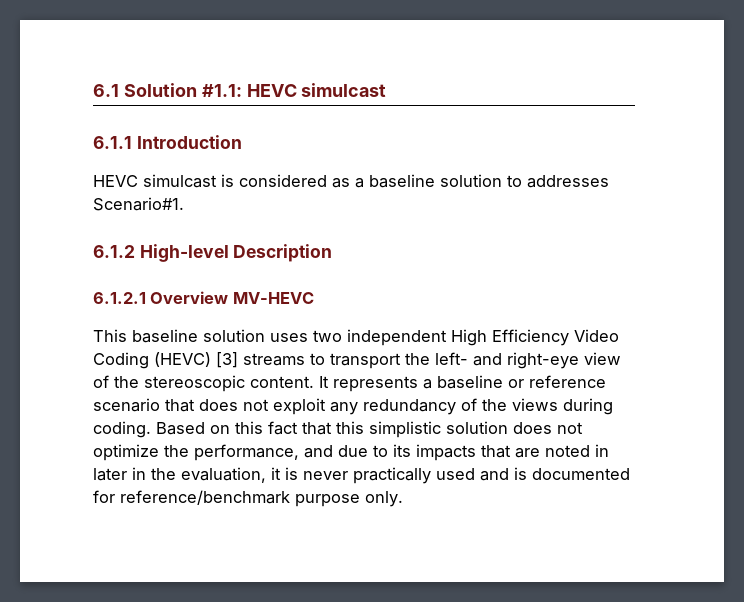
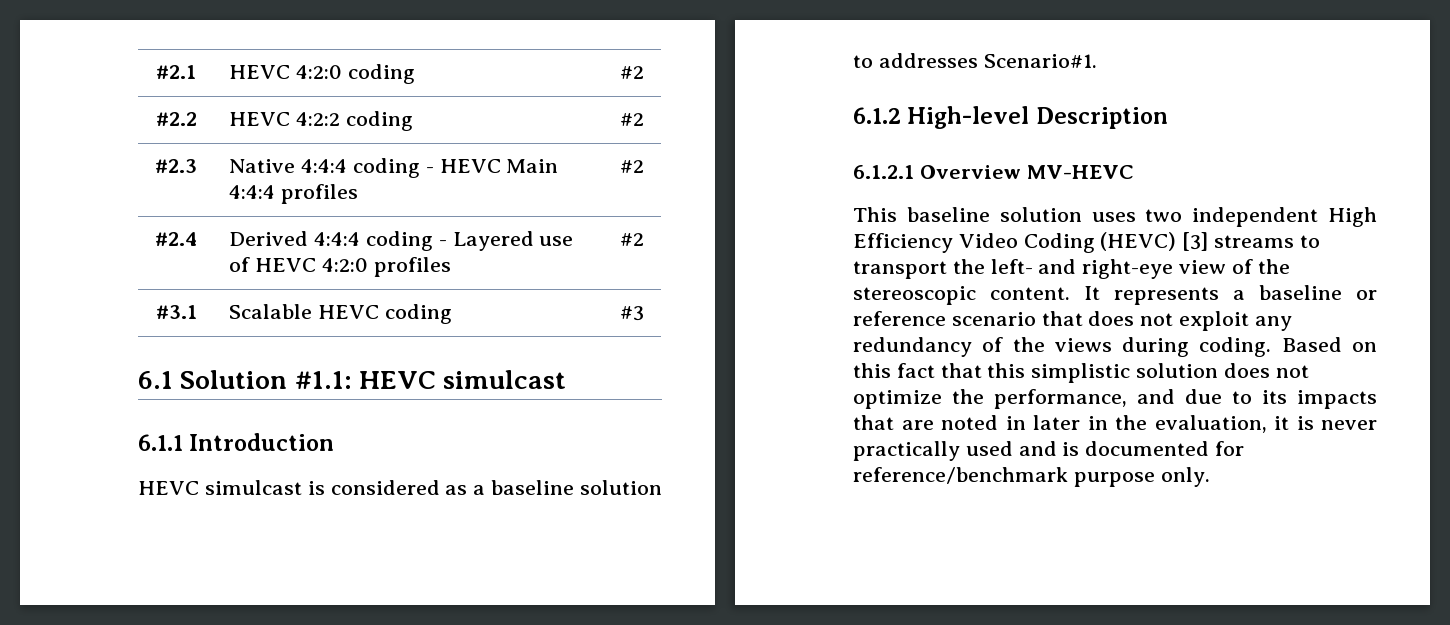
(93, 90) none -> [156,65,196,79] [229,64,416,84] [620,66,644,79] [155,112,197,126] [229,111,414,131] [620,113,644,126] [155,159,197,173] [229,158,559,178] [229,184,359,204] [620,160,644,173] [155,232,197,246] [229,231,574,251] [229,257,451,277] [620,233,644,246] [155,305,197,319] [229,304,453,324] [620,306,644,321] #2.1 | HEVC 4:2:0 coding | #2 // #2.2 | HEVC 4:2:2 coding | #2 // #2.3 | Native 4:4:4 coding - HEVC Main 4:4:4 profiles | #2 // #2.4 | Derived 4:4:4 coding - Layered use of HEVC 4:2:0 profiles | #2 // #3.1 | Scalable HEVC coding | #3 //

